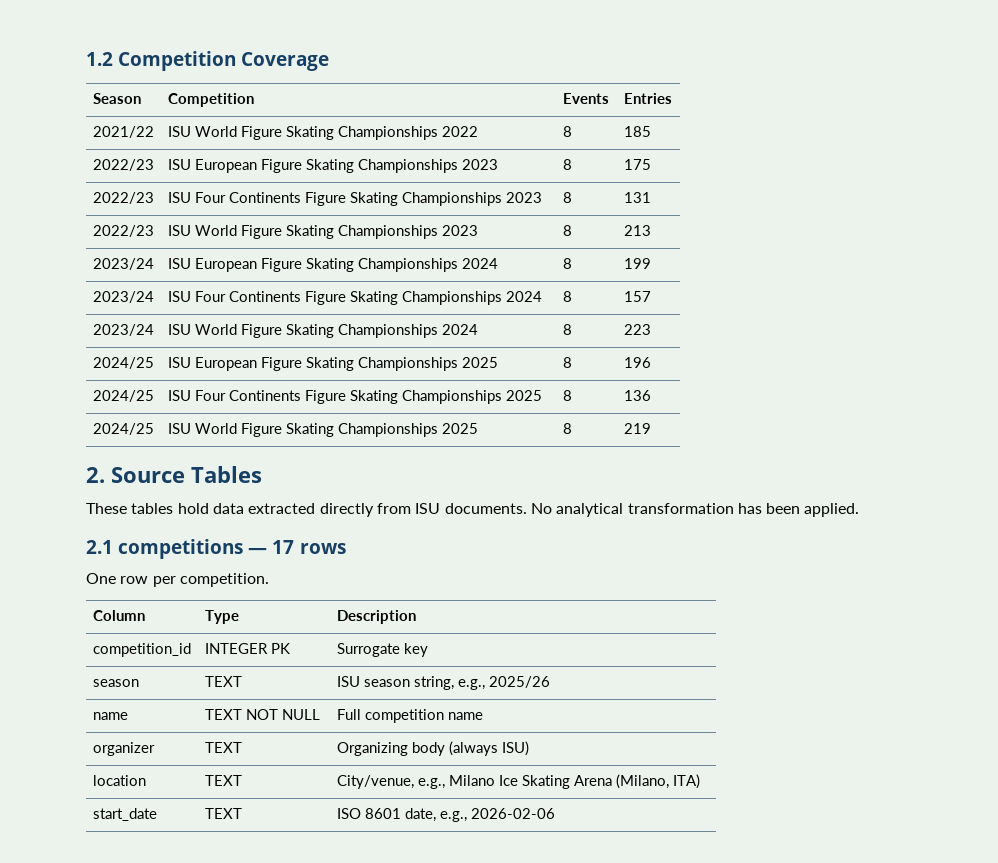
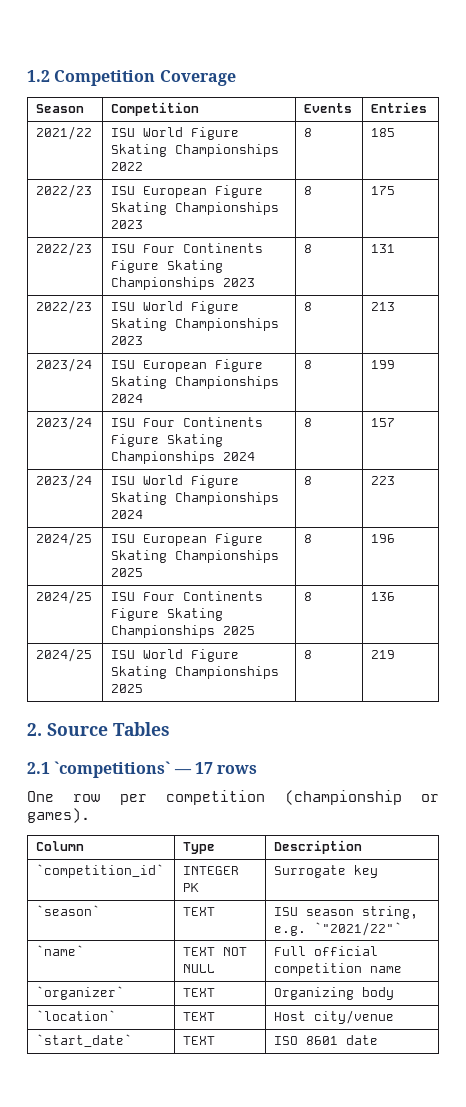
[86,503,860,517] // These tables hold data extracted directly from ISU documents. No analytical transformation has been applied. -> (170, 729) none
[118,539,244,559] competitions -> [54,761,171,778] `competitions`
[179,573,269,587] competition. -> [166,790,439,805] [27,808,90,823] competition (championship or games).
[92,643,191,657] competition_id -> [36,864,165,878] `competition_id`
[92,679,139,687] season -> [36,905,101,916] `season`
[457,676,550,690] [92,712,128,720] e.g., 2025/26 // name -> [274,922,403,936] [36,945,85,956] e.g. `"2021/22"` // `name`
(361, 714) none -> [314,946,379,956] official
[92,742,155,756] organizer -> [36,986,125,1000] `organizer`
[448,741,529,756] [92,775,146,786] [204,775,242,786] [336,774,700,789] [92,808,157,821] (always ISU) // location | TEXT | City/venue, e.g., Milano Ice Skating Arena (Milano, ITA) // start_date -> [36,1010,117,1021] [183,1012,216,1021] [274,1010,395,1024] [36,1034,133,1047] // `location` | TEXT | Host city/venue // `start_date`
[404,808,555,822] date, e.g., 2026-02-06 -> [346,1035,379,1045] date

